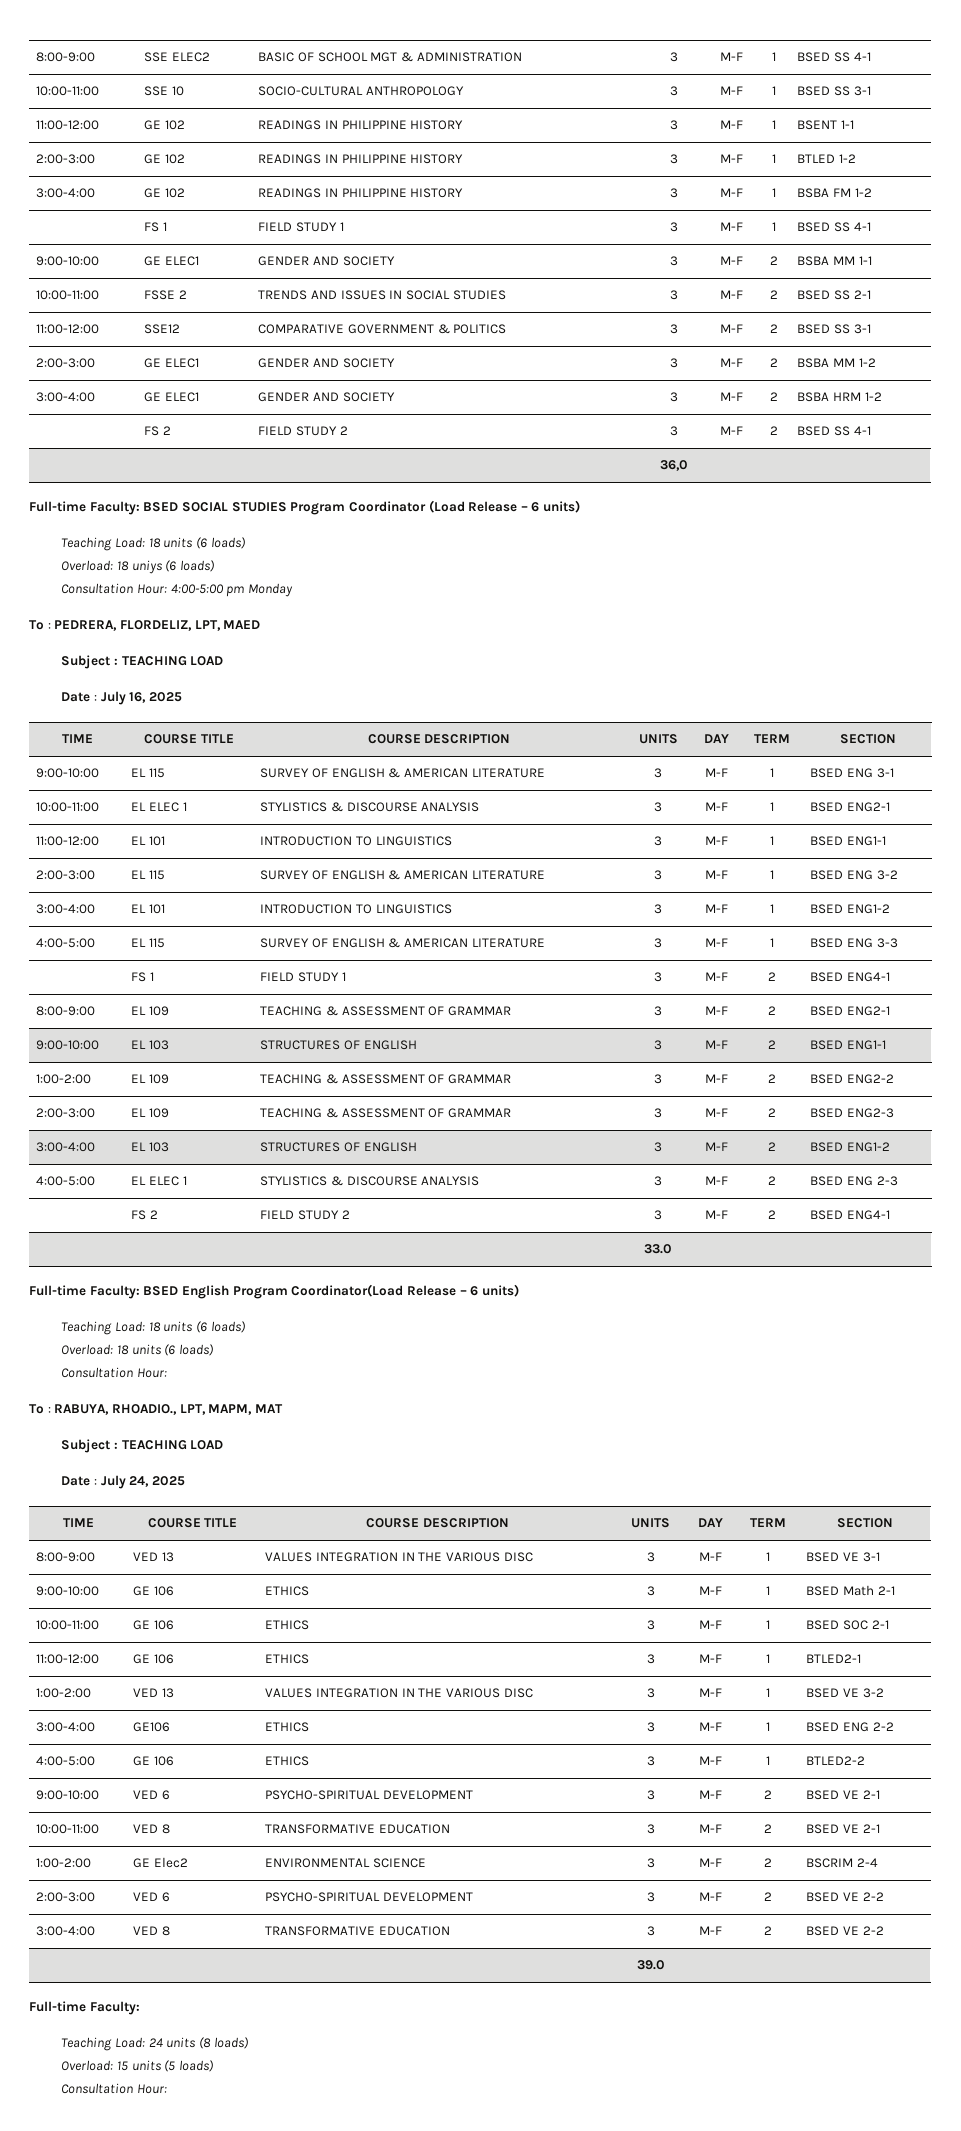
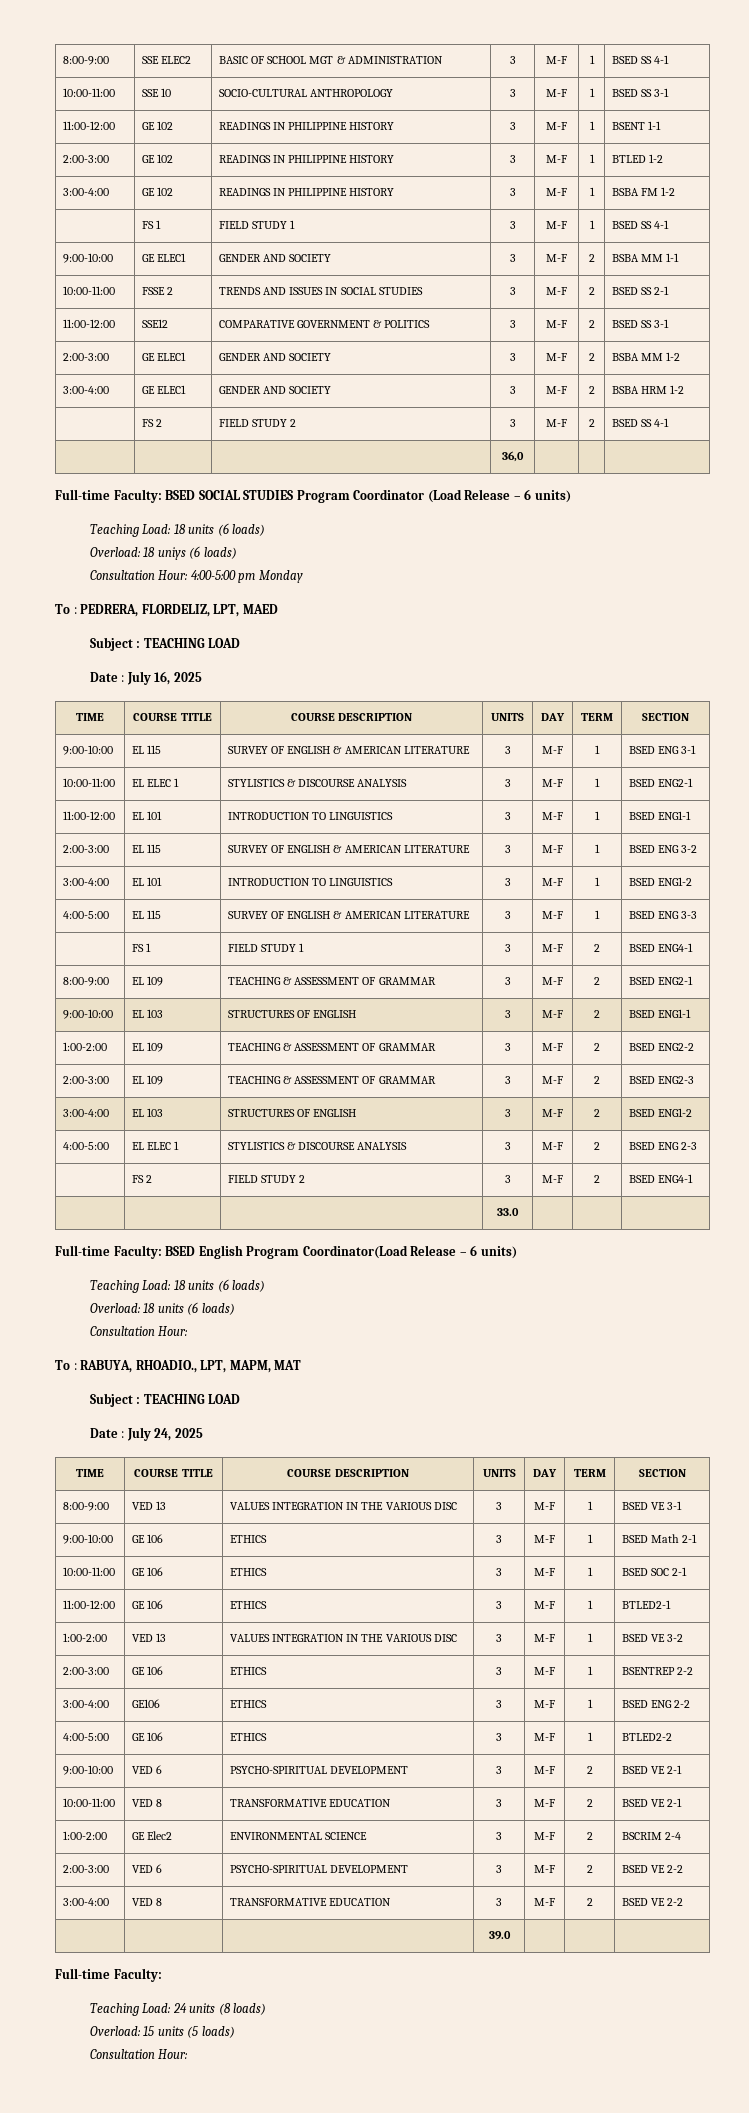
(884, 1693) none -> [63,1667,110,1675] [132,1666,164,1675] [230,1667,268,1675] [496,1667,502,1675] [534,1667,555,1675] [587,1666,593,1675] [622,1667,694,1675] // 2:00-3:00 | GE 106 | ETHICS | 3 | M-F | 1 | BSENTREP 2-2

